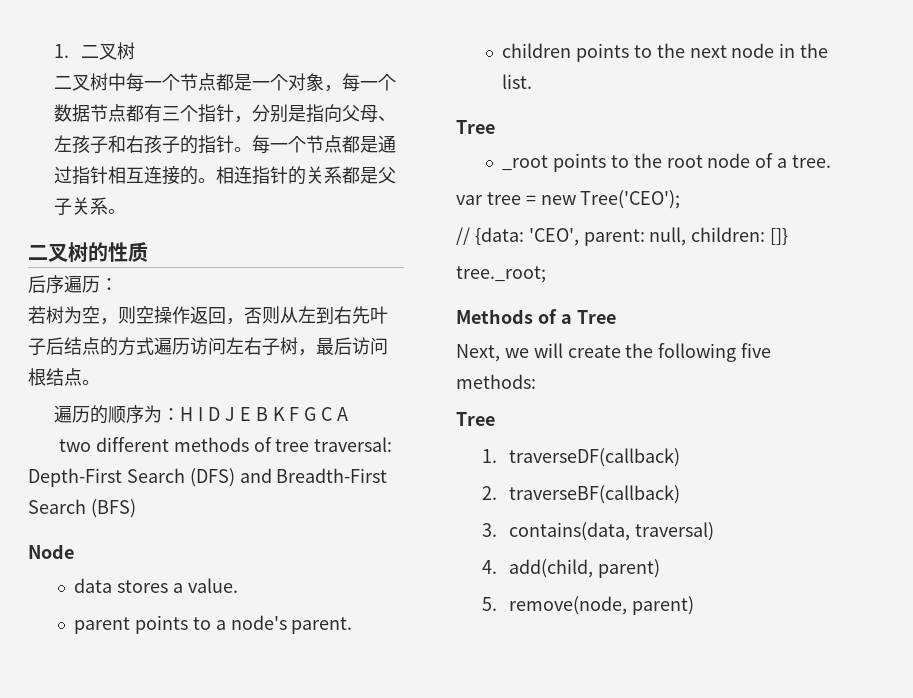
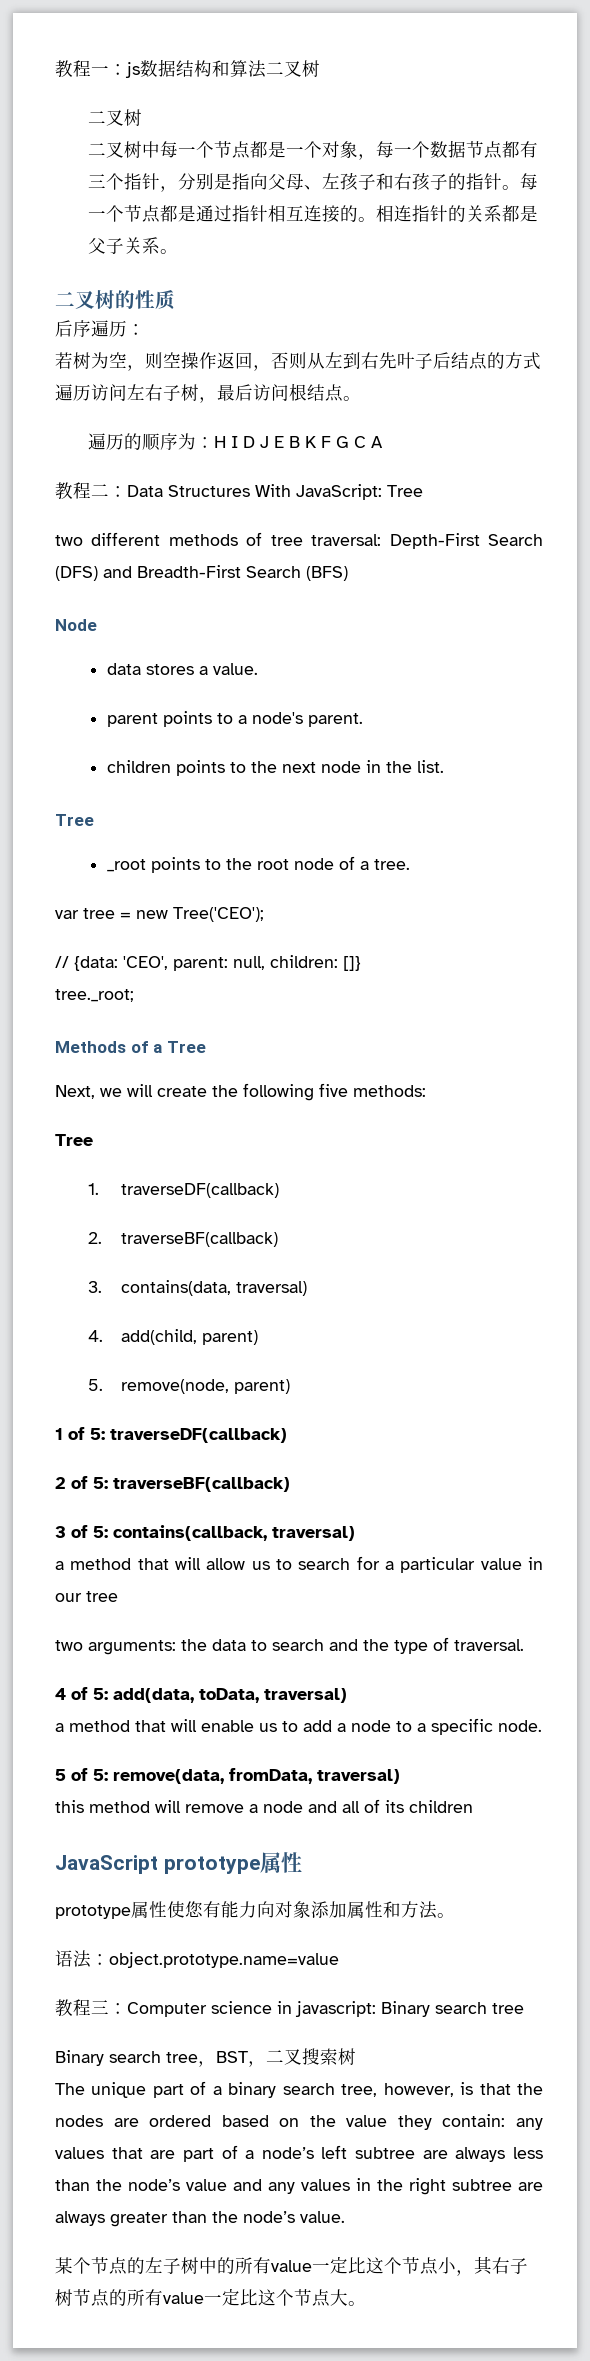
[54,44,70,58] 1. -> [55,59,320,78] 教程一：js数据结构和算法二叉树 //
(348, 414) none -> [55,482,423,500] // 教程二：Data Structures With JavaScript: Tree
(694, 605) none -> [55,1427,287,1443] [55,1476,290,1492] [55,1525,355,1541] [55,1556,543,1573] [55,1591,118,1602] [55,1637,524,1655] [55,1687,347,1703] [55,1718,542,1735] [55,1768,400,1784] [55,1799,473,1813] [55,1852,302,1874] [55,1901,455,1919] [55,1950,339,1968] [55,1999,524,2017] [55,2048,356,2067] [55,2081,543,2098] [55,2114,543,2130] [55,2145,543,2162] [55,2178,543,2195] [55,2211,345,2227] [55,2256,528,2276] [55,2288,366,2307] // 1 of 5: traverseDF(callback) // 2 of 5: traverseBF(callback) // 3 of 5: contains(callback, traversal) // a method that will allow us to search for a particular value in our tree // two arguments: the data to search and the type of traversal. // 4 of 5: add(data, toData, traversal) // a method that will enable us to add a node to a specific node. // 5 of 5: remove(data, fromData, traversal) // this method will remove a node and all of its children // JavaScript prototype属性 // prototype属性使您有能力向对象添加属性和方法。 // 语法：object.prototype.name=value // 教程三：Computer science in javascript: Binary search tree // Binary search tree，BST，二叉搜索树 // The unique part of a binary search tree, however, is that the nodes are ordered based on the value they contain: any values that are part of a node’s left subtree are always less than the node’s value and any values in the right subtree are always greater than the node’s value. // 某个节点的左子树中的所有value一定比这个节点小，其右子树节点的所有value一定比这个节点大。

